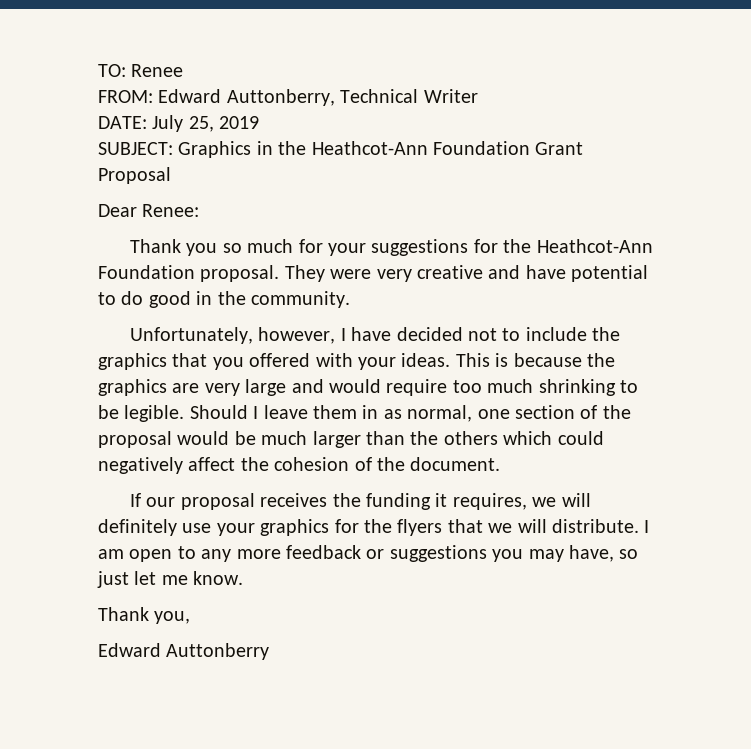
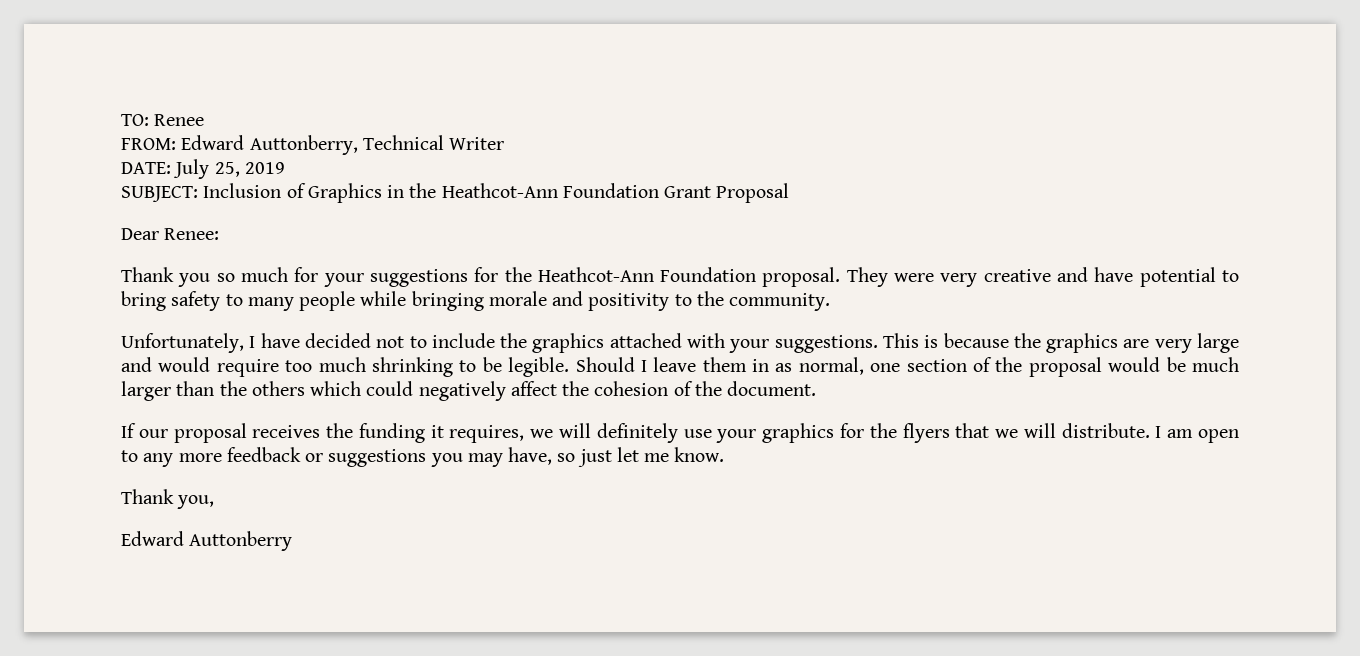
(173, 148) none -> [203,183,306,198] Inclusion of
[121,291,213,308] do good in -> [121,291,692,311] bring safety to many people while bringing morale and positivity to
[258,327,336,344] however, -> (244, 343) none
[172,353,311,370] that you offered -> [609,333,682,348] attached
[401,353,451,367] ideas. -> [774,335,878,353] suggestions.

